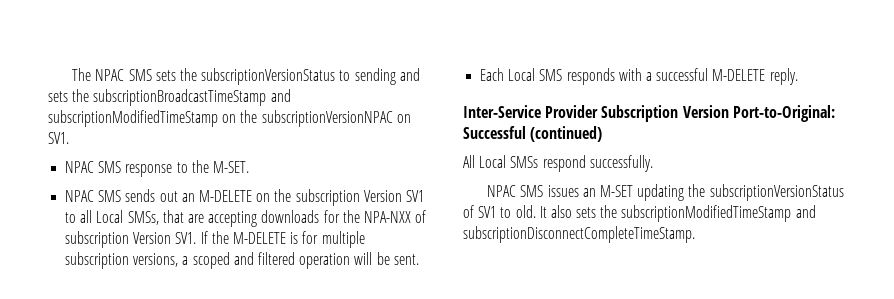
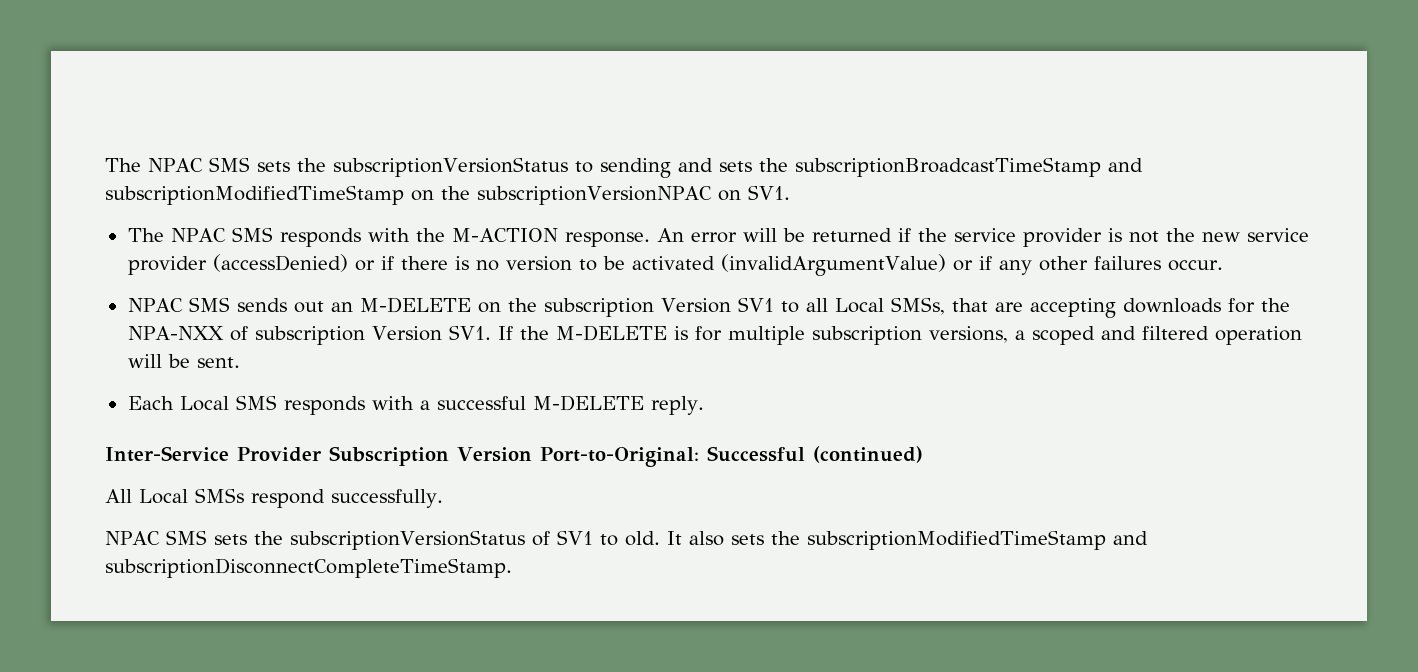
[65,160,249,177] NPAC SMS response to the M-SET. -> [127,227,1309,247] [127,254,1223,276] The NPAC SMS responds with the M-ACTION response. An error will be returned if the service provider is not the new service provider (accessDenied) or if there is no version to be activated (invalidArgumentValue) or if any other failures occur.
[547,184,685,201] issues an M-SET updating -> [213,534,247,545] sets

